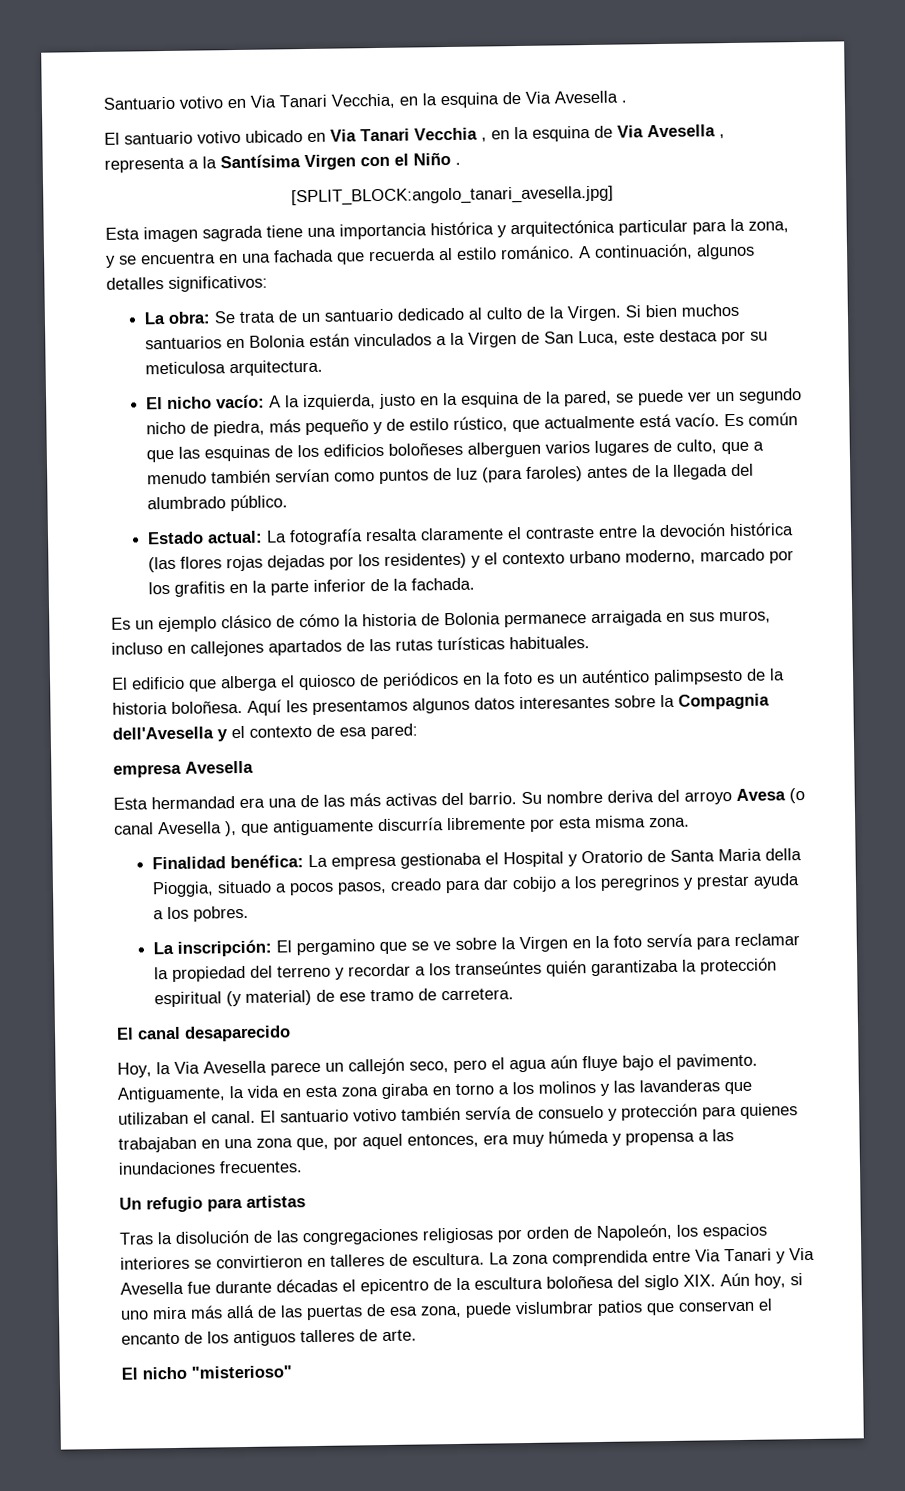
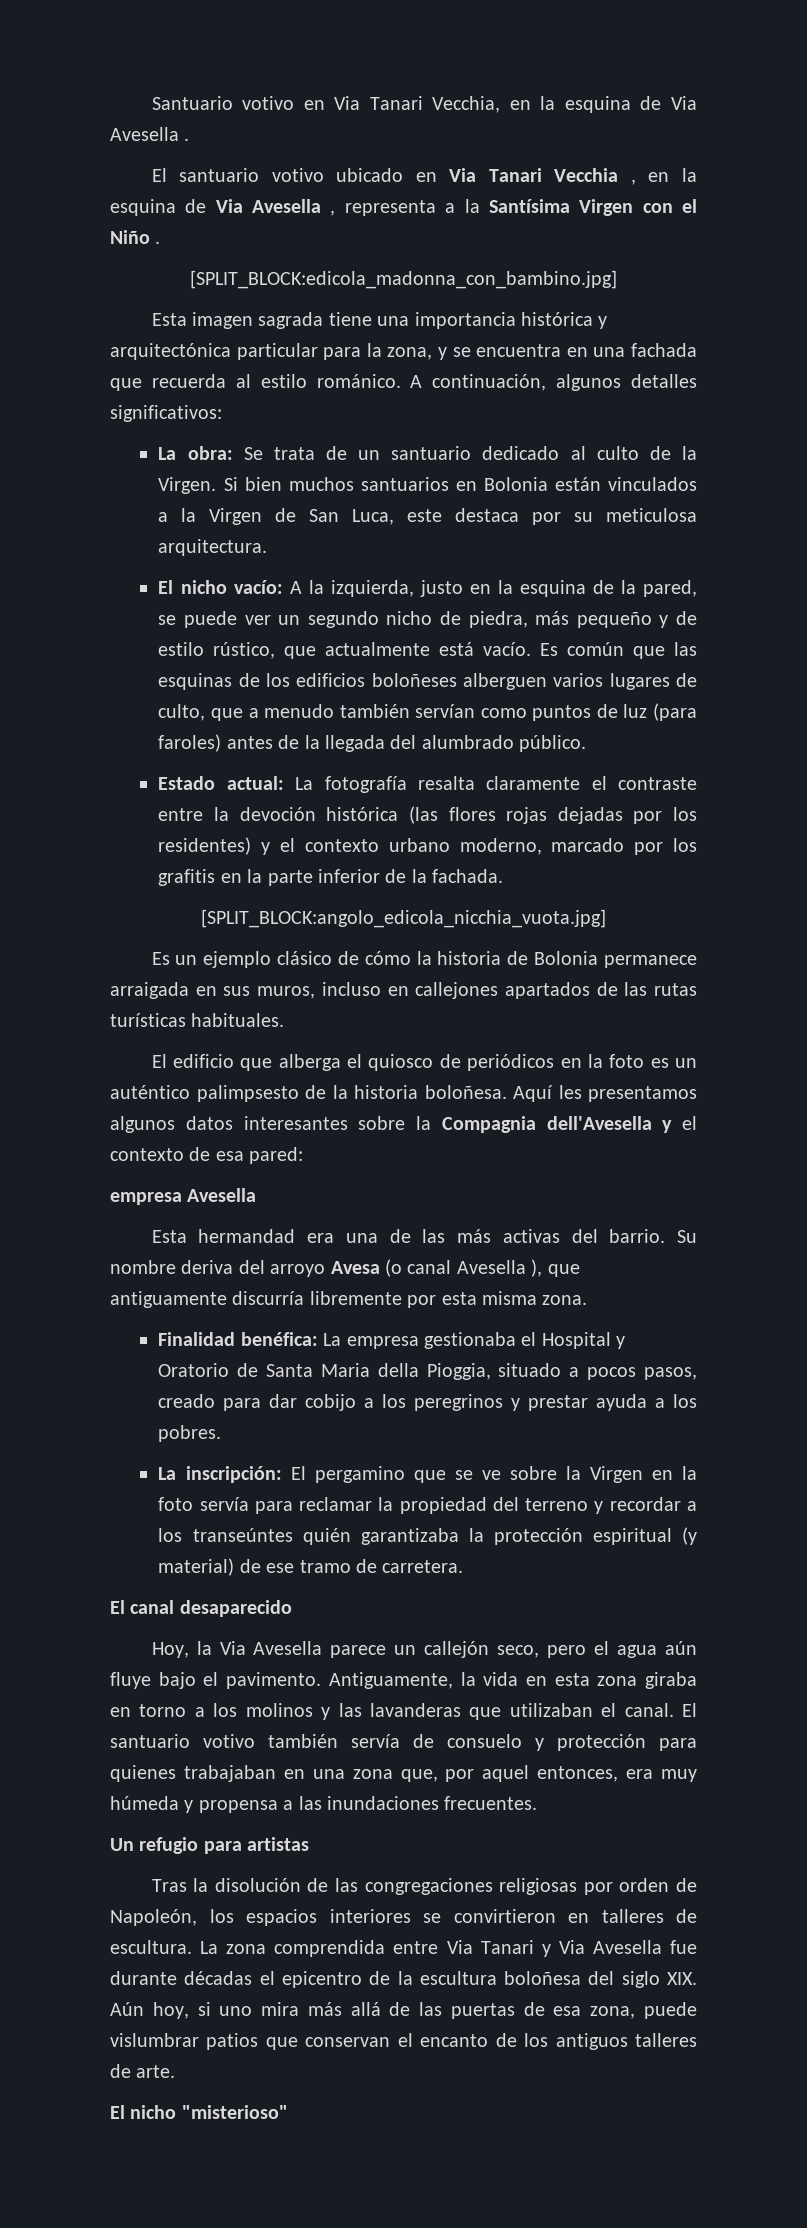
[291,185,614,207] [SPLIT_BLOCK:angolo_tanari_avesella.jpg] -> [190,270,617,289] [SPLIT_BLOCK:edicola_madonna_con_bambino.jpg]
(475, 584) none -> [201,909,606,928] // [SPLIT_BLOCK:angolo_edicola_nicchia_vuota.jpg]

